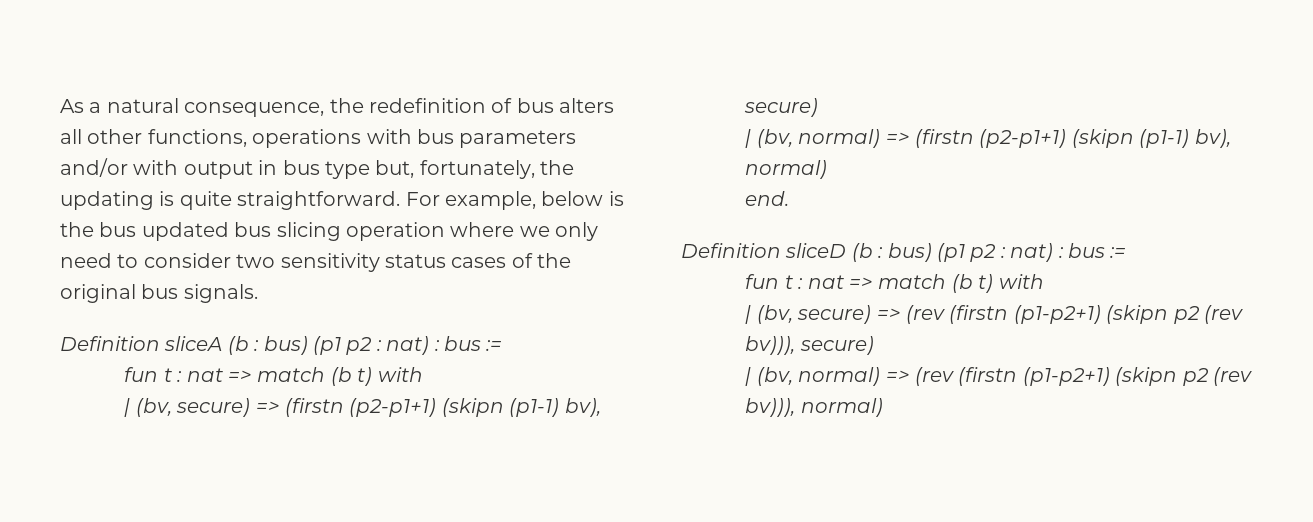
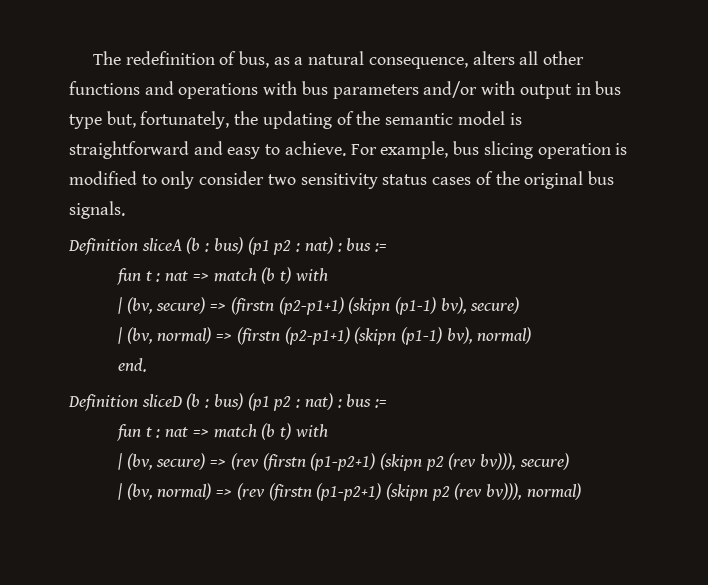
[60,98,554,117] As a natural consequence, the redefinition of bus -> [92,51,468,69] The redefinition of bus, as a natural consequence,
[147,129,247,147] functions, -> [69,81,174,95] functions and
[159,191,624,210] [60,222,599,241] [60,253,139,268] is quite straightforward. For example, below is the bus updated bus slicing operation where we only need to -> [336,111,522,125] [69,141,628,159] [69,171,195,189] of the semantic model is straightforward and easy to achieve. For example, bus slicing operation is modified to only

